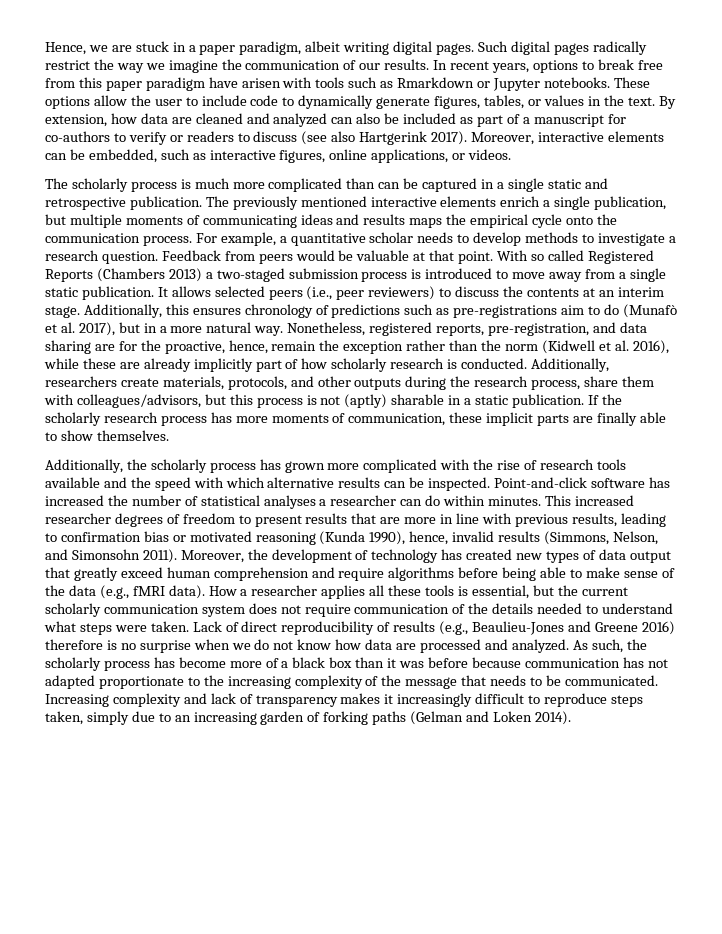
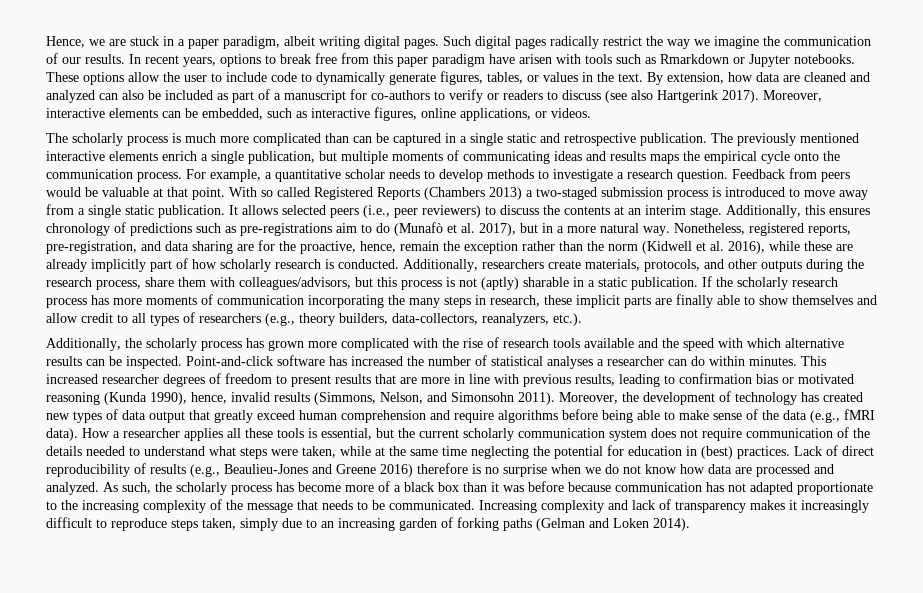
[348,413,446,426] communication, -> [217,295,540,308] communication incorporating the many steps in research,
[96,430,169,441] themselves. -> [792,295,877,305] [46,312,582,326] themselves and allow credit to all types of researchers (e.g., theory builders, data-collectors, reanalyzers, etc.).
[150,621,189,632] taken. -> [302,445,790,459] taken, while at the same time neglecting the potential for education in (best) practices.

